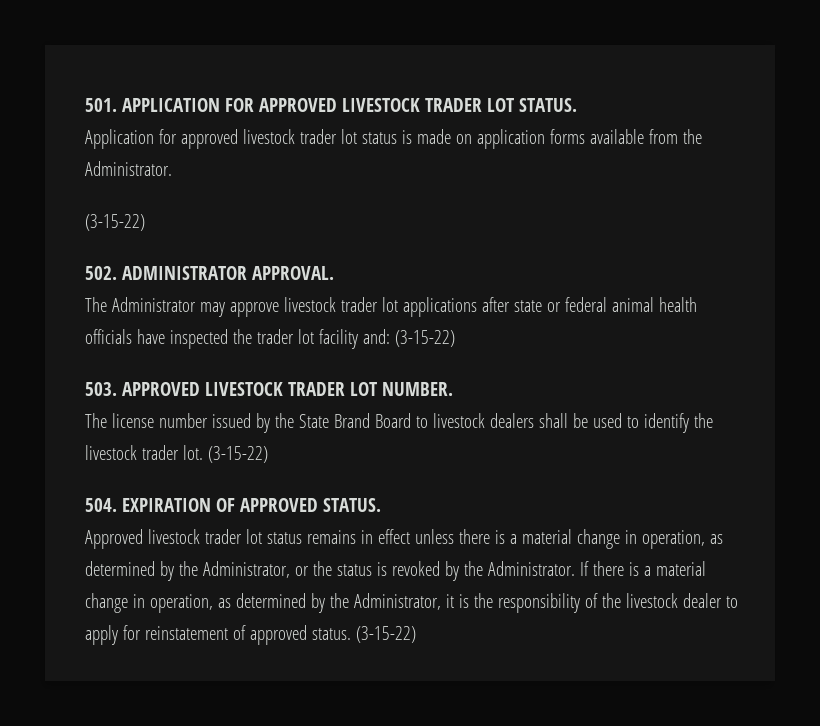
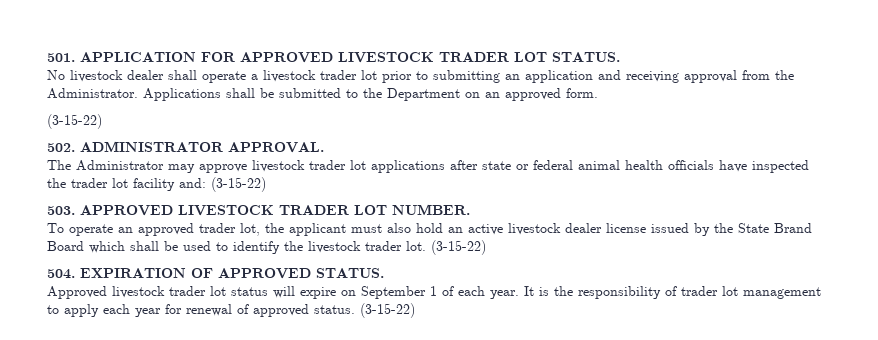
[85,129,702,149] [85,161,172,176] Application for approved livestock trader lot status is made on application forms available from the Administrator. -> [47,70,794,83] [47,88,598,101] No livestock dealer shall operate a livestock trader lot prior to submitting an application and receiving approval from the Administrator. Applications shall be submitted to the Department on an approved form.
[85,413,208,428] The license number -> [47,223,646,236] To operate an approved trader lot, the applicant must also hold an active livestock dealer license
[415,413,534,428] to livestock dealers -> [89,241,125,253] which
[306,529,723,549] [85,561,706,581] [85,593,738,613] [85,625,228,645] remains in effect unless there is a material change in operation, as determined by the Administrator, or the status is revoked by the Administrator. If there is a material change in operation, as determined by the Administrator, it is the responsibility of the livestock dealer to apply for reinstatement -> [273,286,821,299] [47,304,232,317] will expire on September 1 of each year. It is the responsibility of trader lot management to apply each year for renewal

